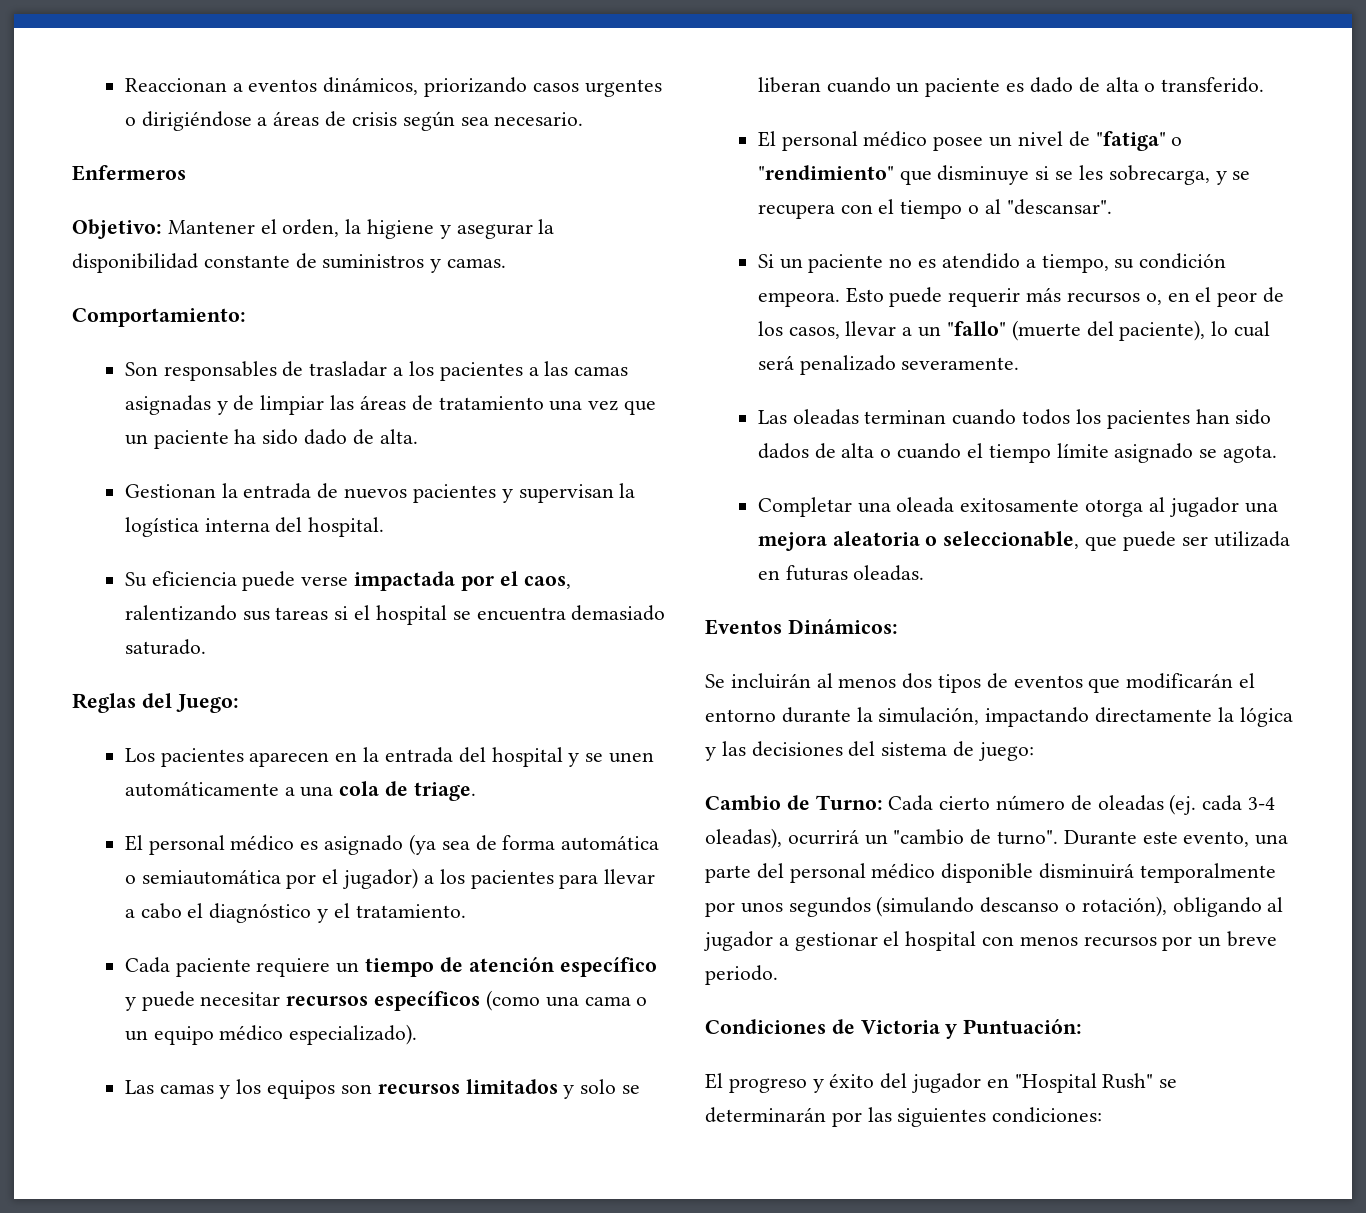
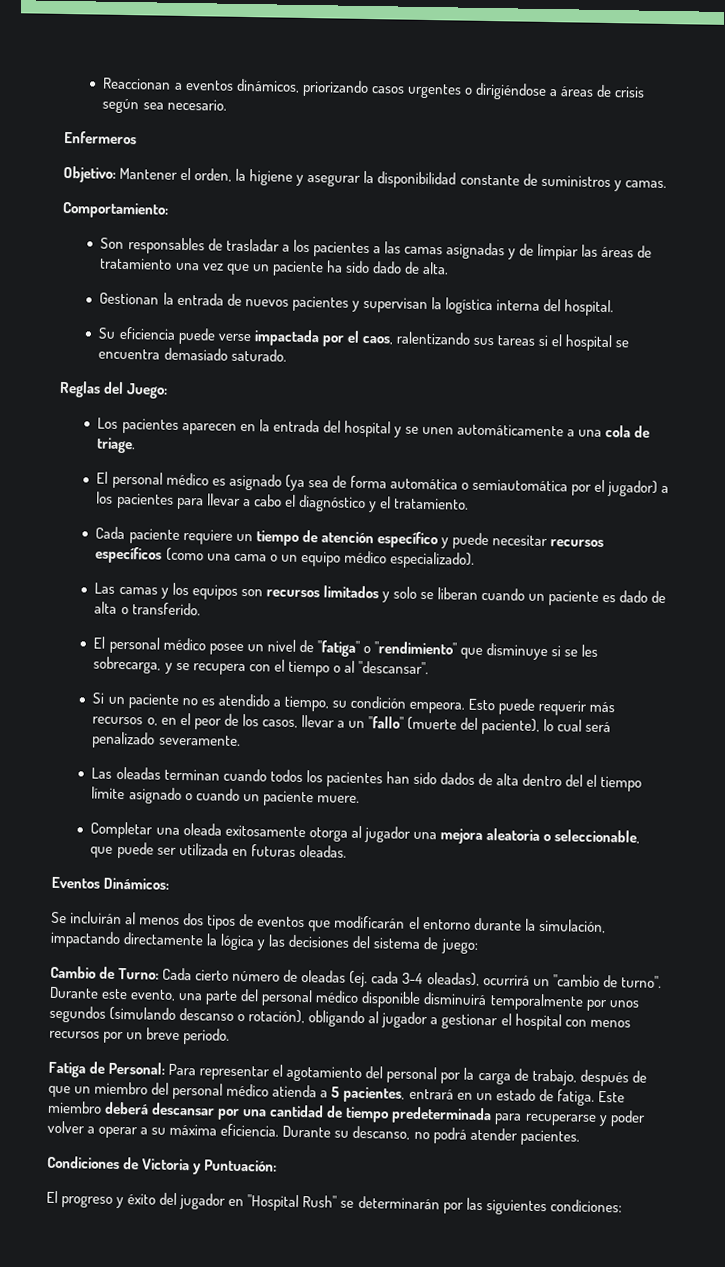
[880,443,962,459] o cuando -> [522,773,584,787] dentro del
[1199,445,1277,463] se agota. -> [184,788,360,807] o cuando un paciente muere.
(778, 975) none -> [48,1061,647,1087] [48,1081,625,1106] [48,1100,646,1127] [47,1120,580,1146] // Fatiga de Personal: Para representar el agotamiento del personal por la carga de trabajo, después de que un miembro del personal médico atienda a 5 pacientes, entrará en un estado de fatiga. Este miembro deberá descansar por una cantidad de tiempo predeterminada para recuperarse y poder volver a operar a su máxima eficiencia. Durante su descanso, no podrá atender pacientes.

